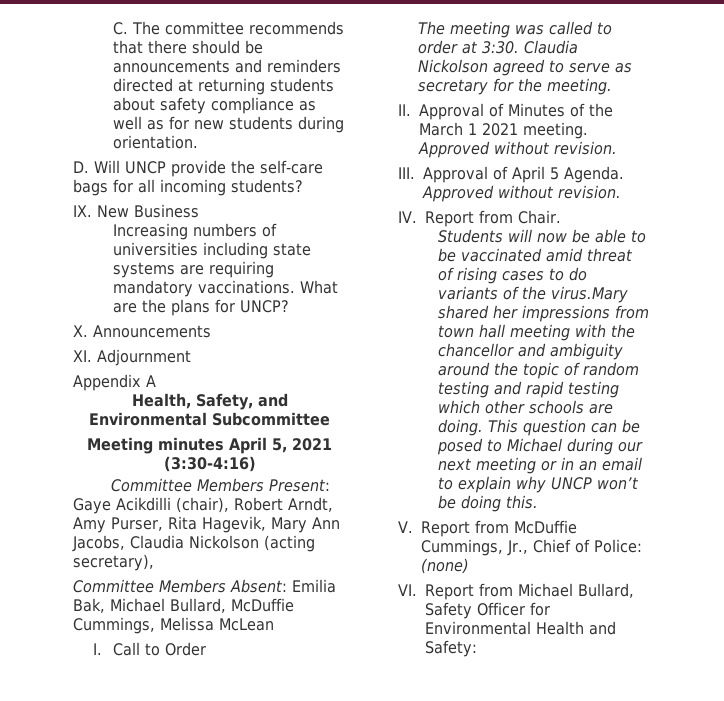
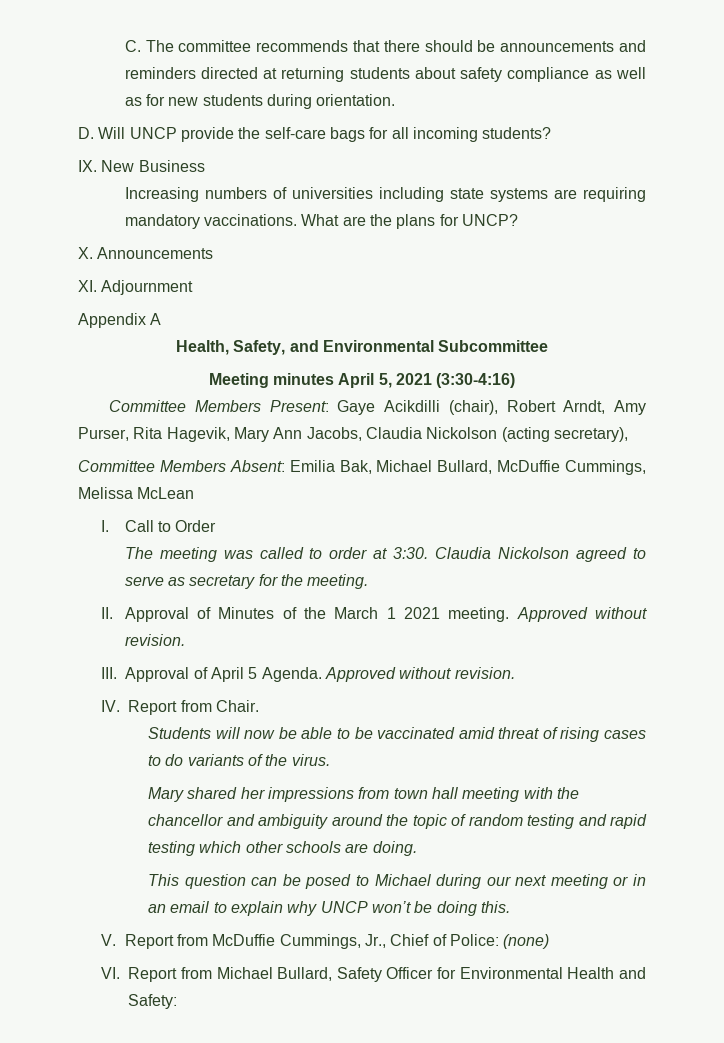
[551,286,629,303] virus.Mary -> [291,754,330,766] [148,787,185,802] virus. // Mary
(484, 427) none -> (417, 848) //

